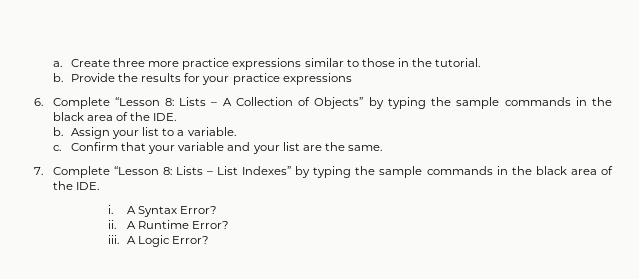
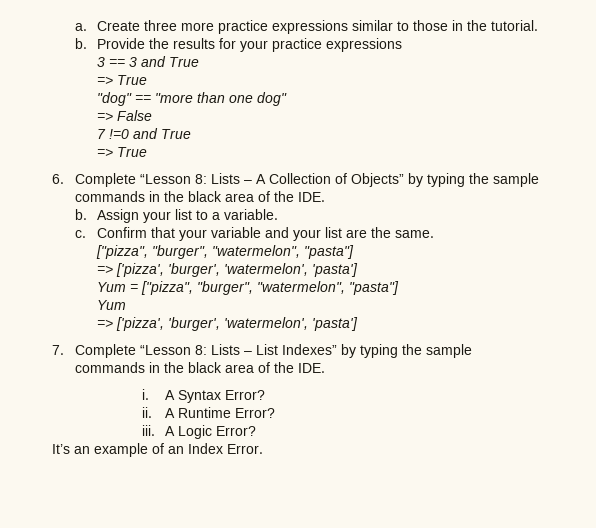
(352, 79) none -> [97,56,200,67] [97,75,148,85] [97,92,288,106] [97,110,153,121] [97,128,192,139] [97,147,148,157] // 3 == 3 and True // => True // "dog" == "more than one dog" // => False // 7 !=0 and True // => True
(382, 148) none -> [96,245,355,259] [97,263,359,277] [97,281,400,295] [97,300,127,310] [97,317,359,331] // ["pizza", "burger", "watermelon", "pasta"] // => ['pizza', 'burger', 'watermelon', 'pasta'] // Yum = ["pizza", "burger", "watermelon", "pasta"] // Yum // => ['pizza', 'burger', 'watermelon', 'pasta']
(209, 240) none -> [52,443,263,457] // It’s an example of an Index Error.

